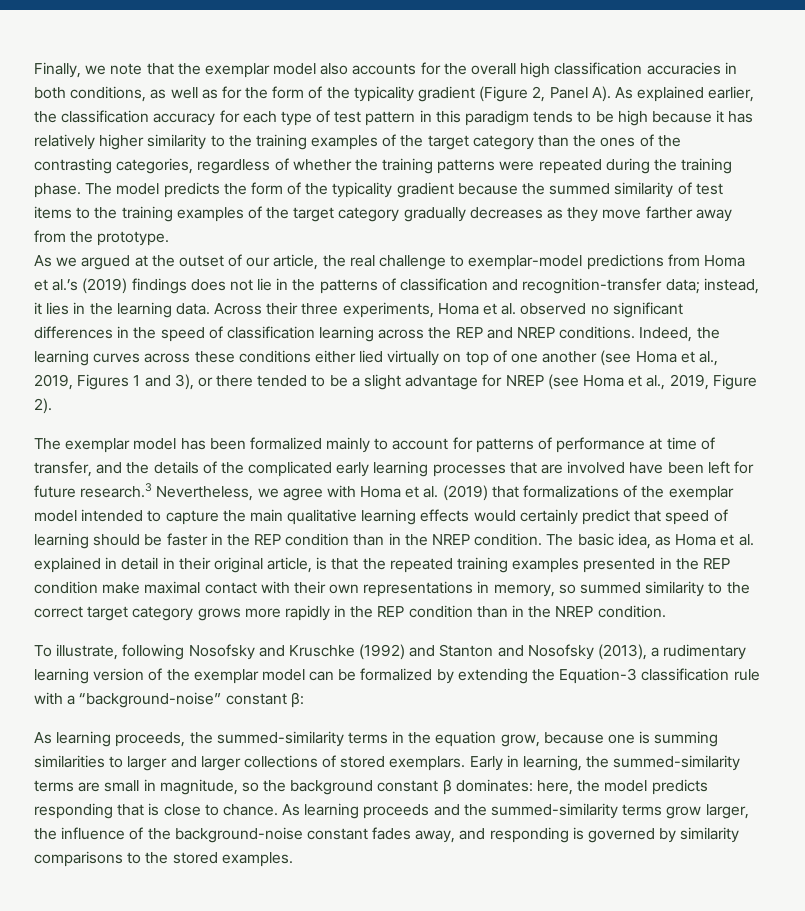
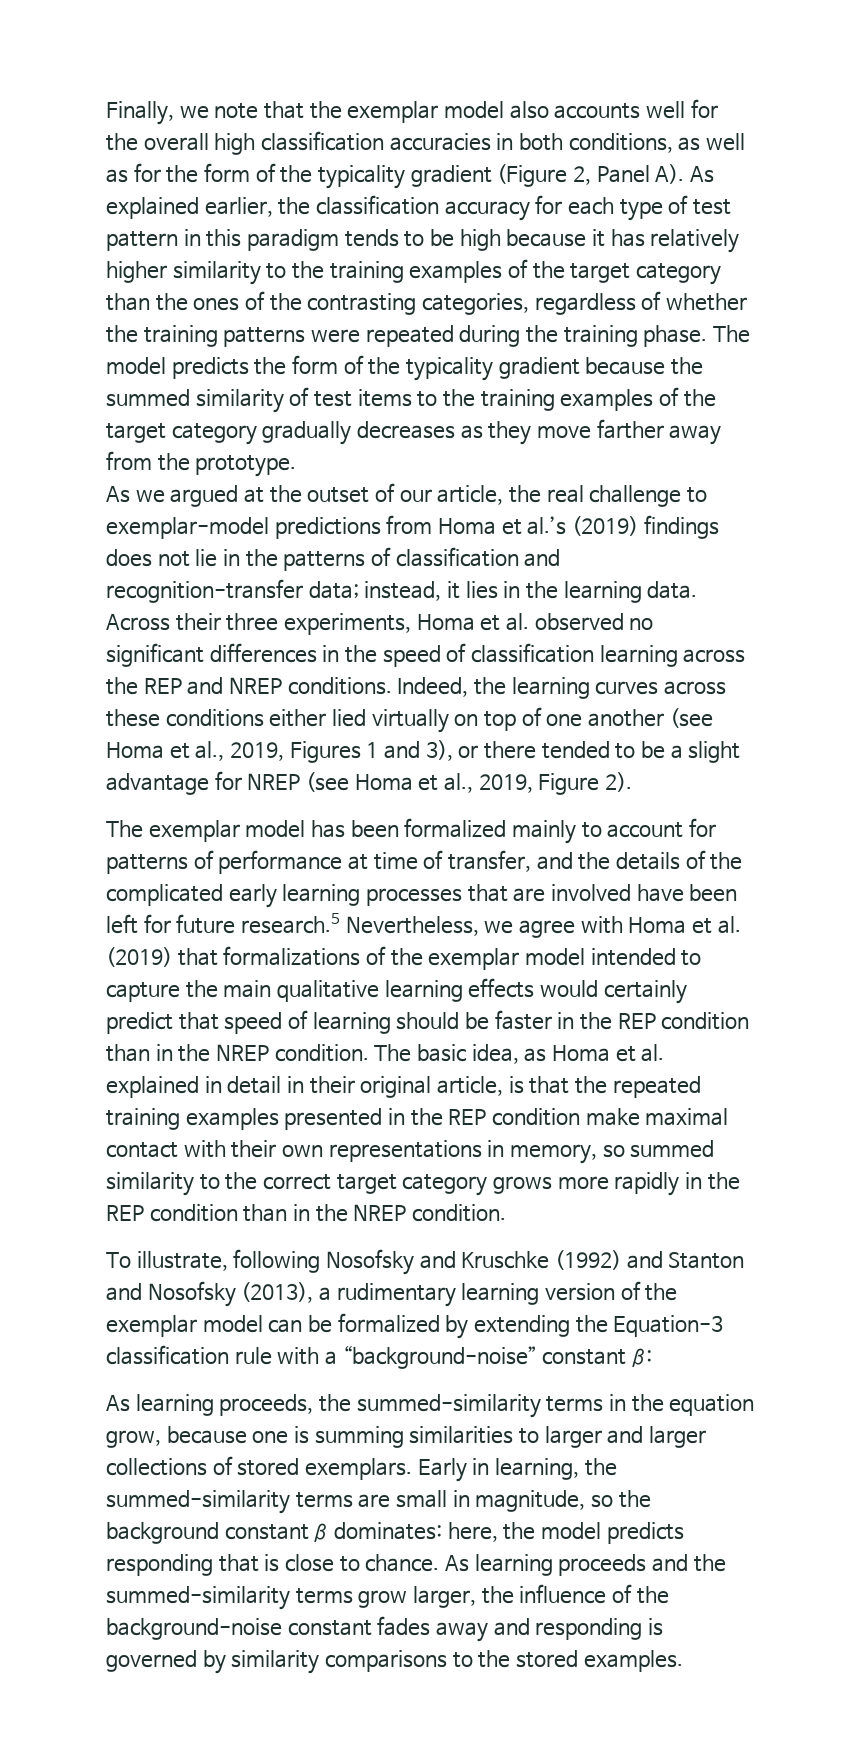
(417, 69) none -> [645,101,685,119] well
[80,483,153,498] research.3 -> [240,913,340,934] research.5
[415,830,456,843] away, -> [435,1622,488,1642] away

